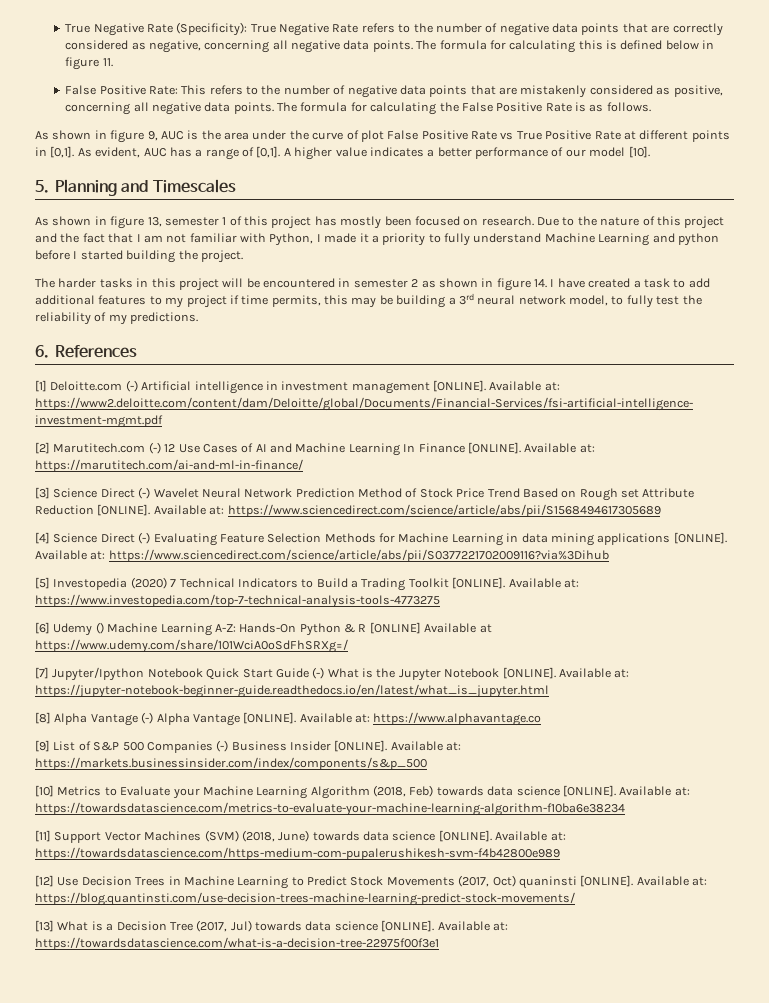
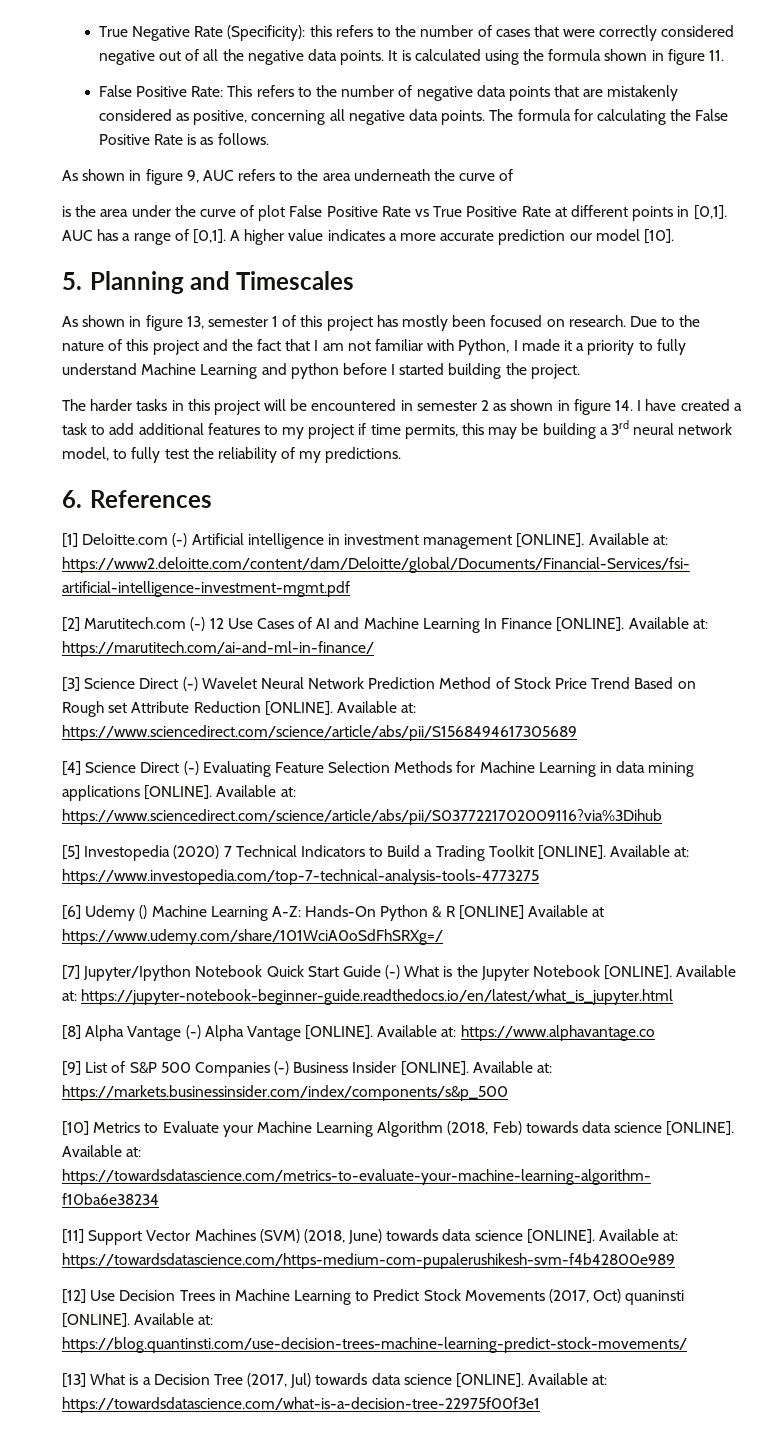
[250,23,723,36] [65,40,699,53] True Negative Rate refers to the number of negative data points that are correctly considered as negative, concerning all negative data points. The formula for calculating this is defined below -> [309,25,735,41] [98,49,648,65] this refers to the number of cases that were correctly considered negative out of all the negative data points. It is calculated using the formula shown
(184, 135) none -> [238,169,514,181] refers to the area underneath the curve of //
[77,147,141,158] As evident, -> (727, 212) none
[437,147,564,159] better performance of -> [400,229,566,245] more accurate prediction

